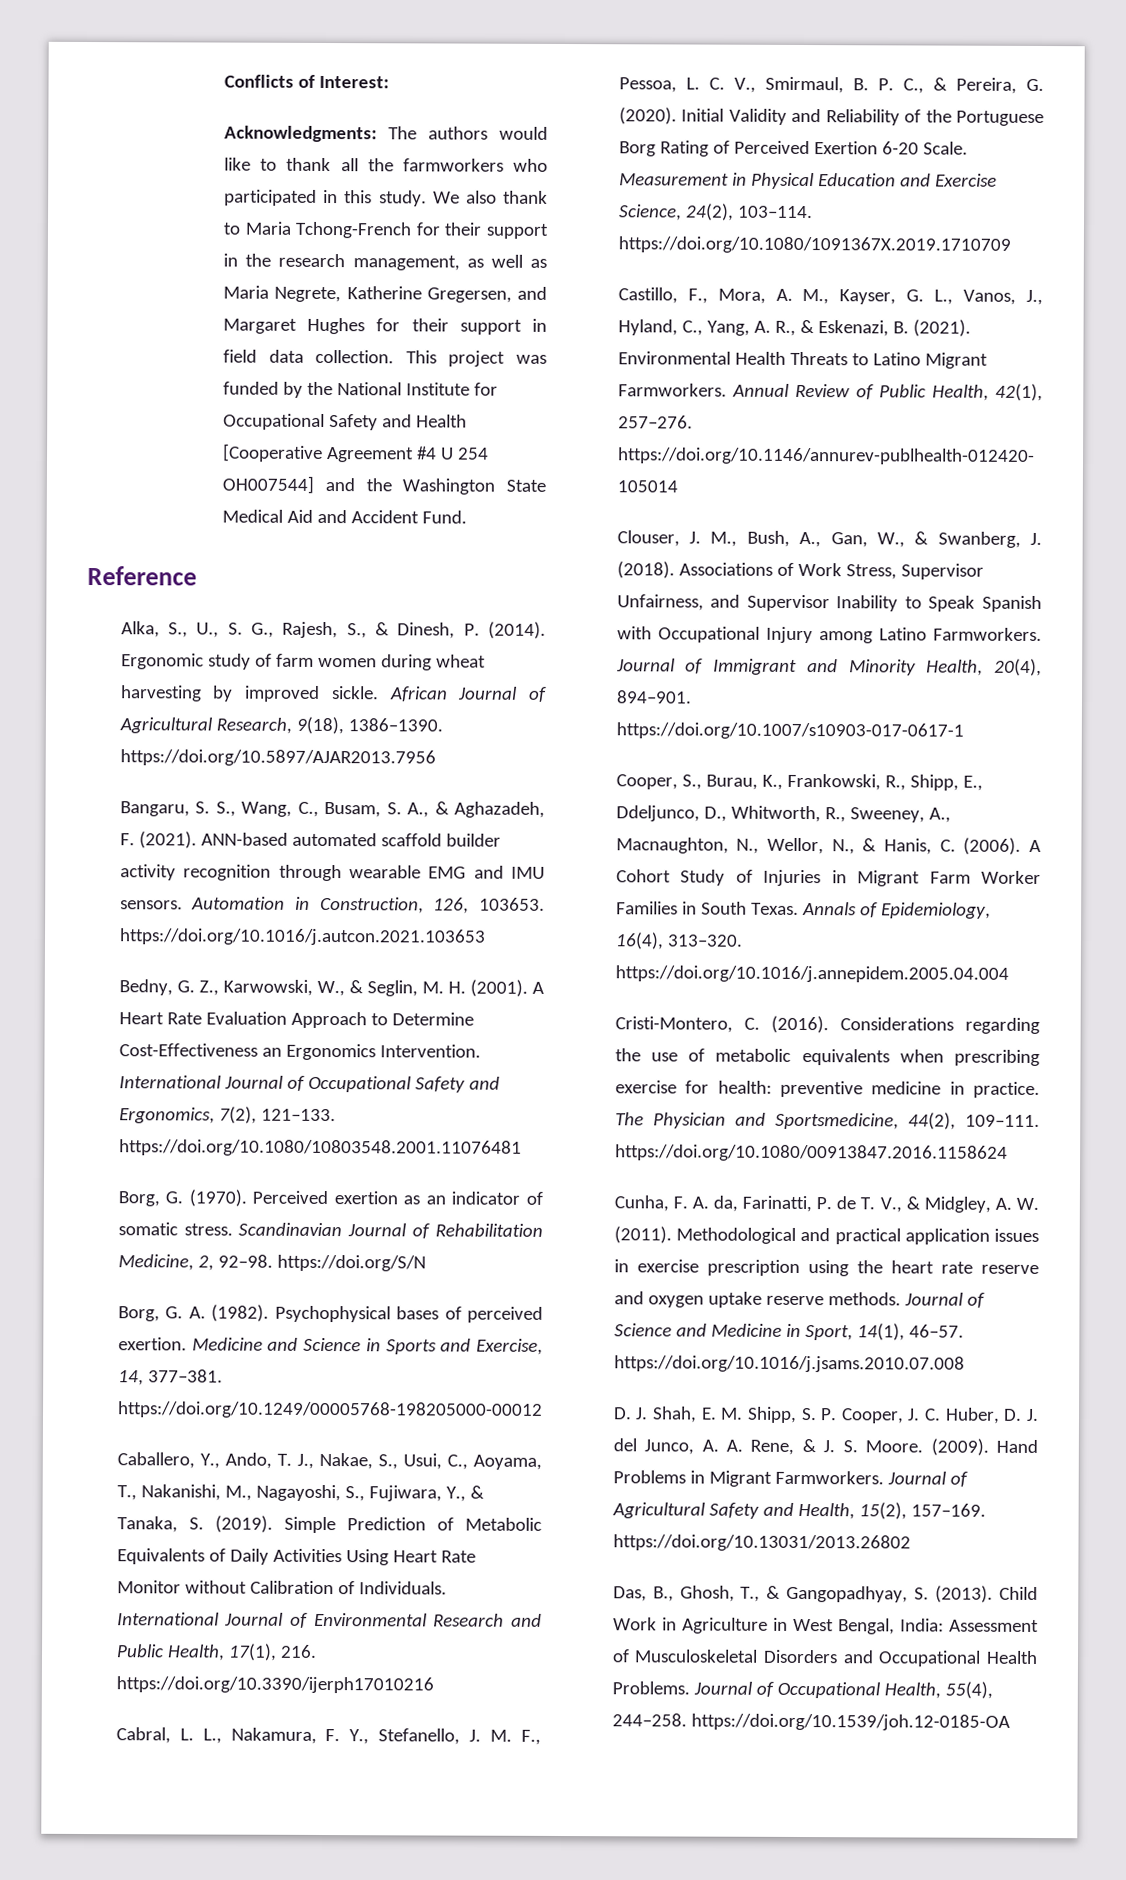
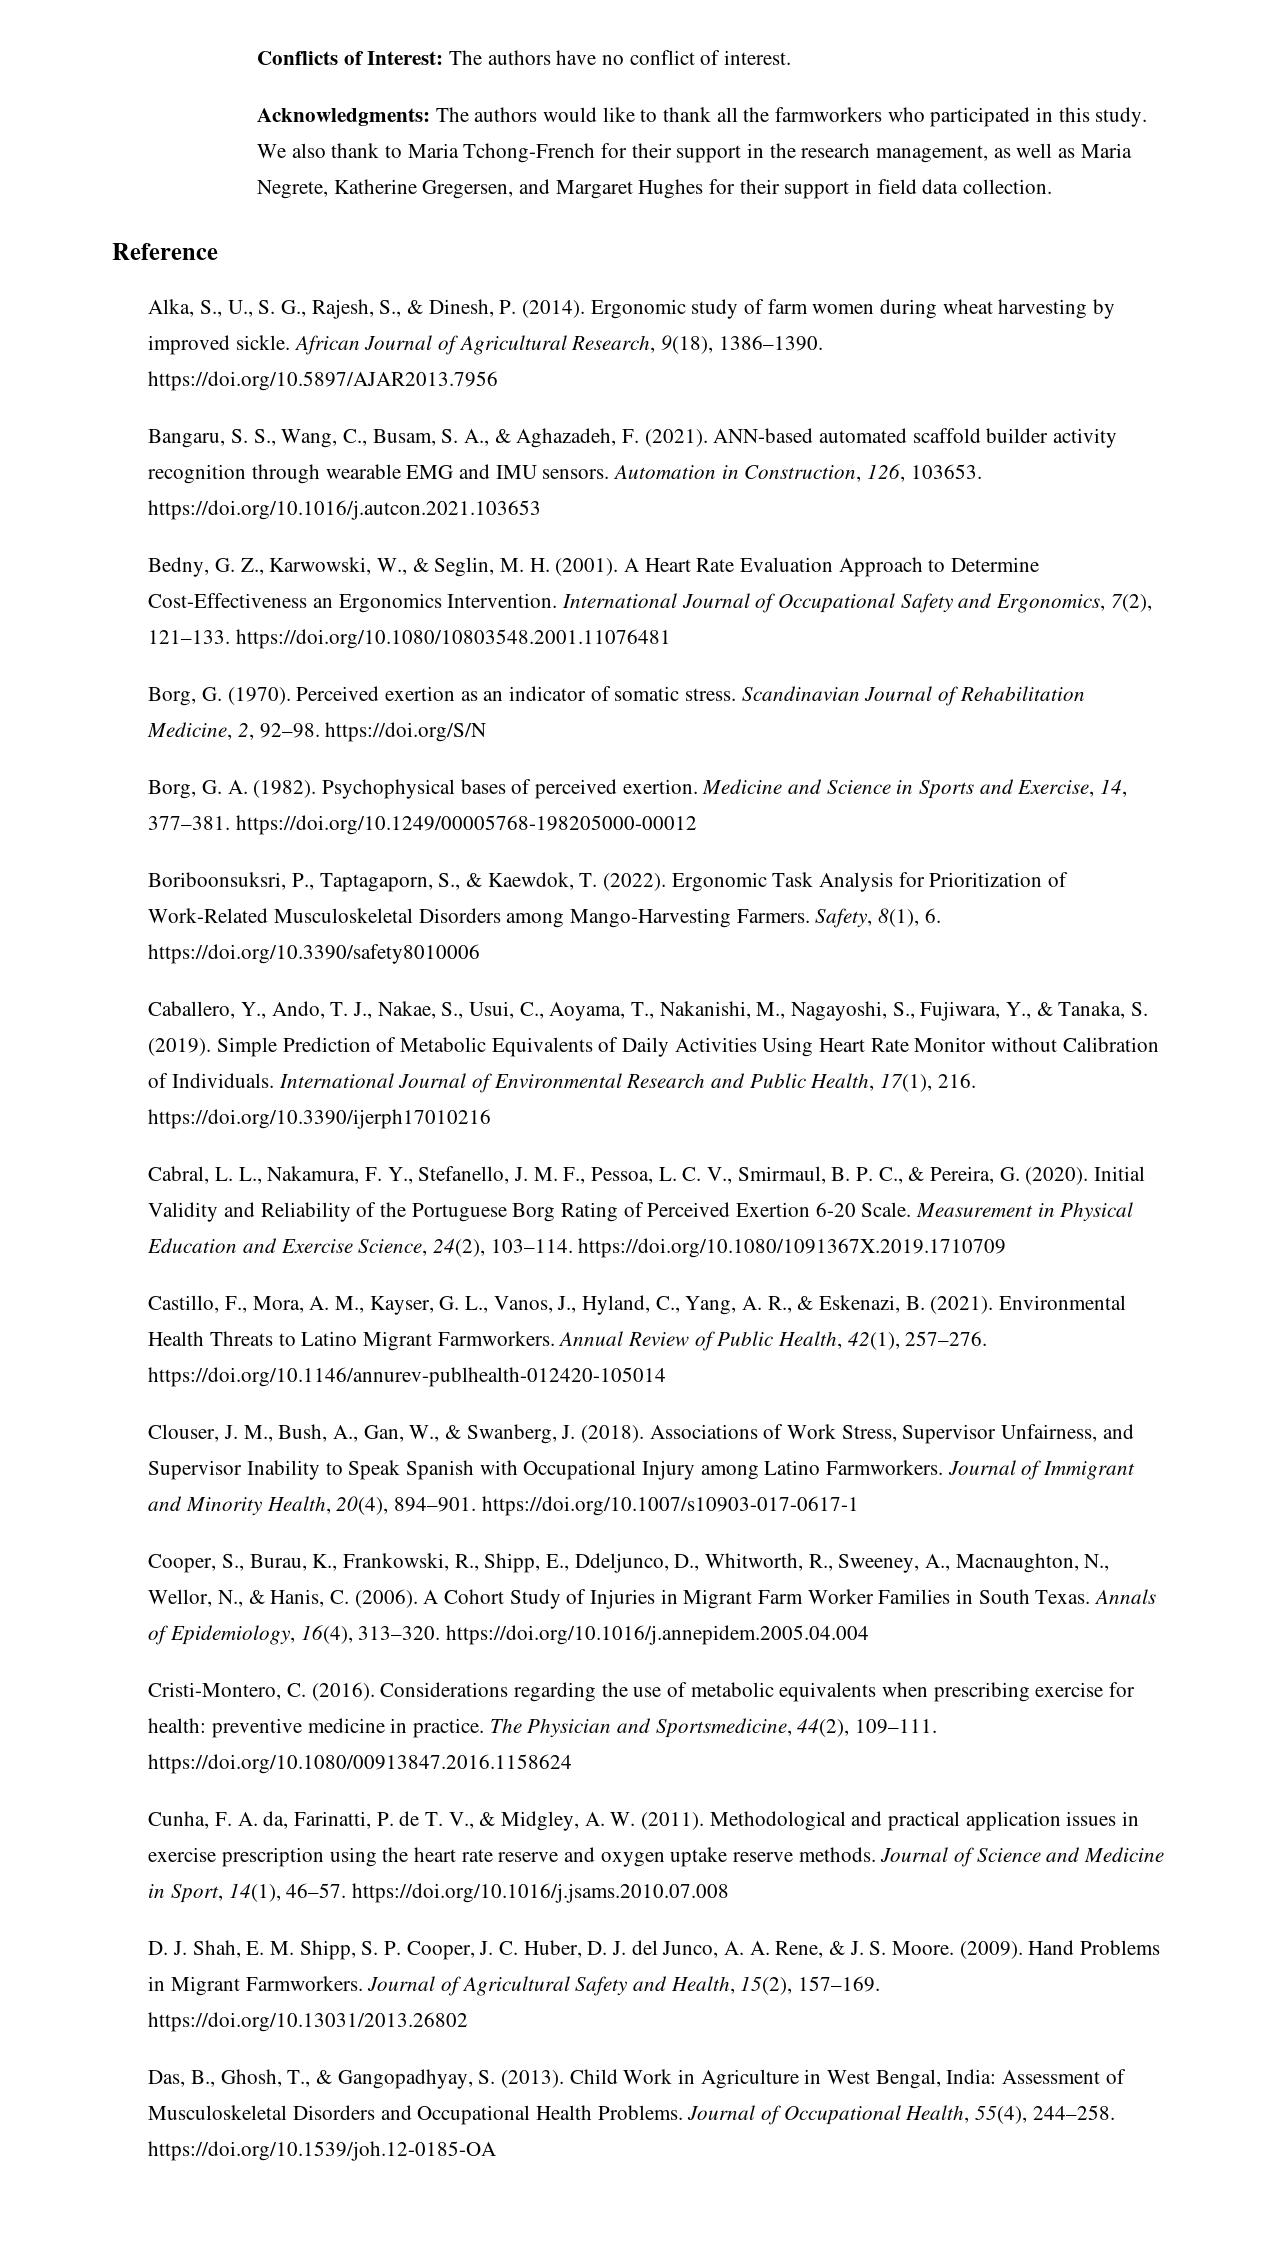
(390, 82) none -> [449,50,792,65] The authors have no conflict of interest.
[405,350,547,367] [223,381,498,398] [223,413,468,431] [223,443,490,463] [222,475,546,495] [222,509,468,524] This project was funded by the National Institute for Occupational Safety and Health [Cooperative Agreement #4 U 254 OH007544] and the Washington State Medical Aid and Accident Fund. -> (1053, 186) none
(543, 1410) none -> [148,872,1068,892] [148,908,941,928] [148,944,481,964] // Boriboonsuksri, P., Taptagaporn, S., & Kaewdok, T. (2022). Ergonomic Task Analysis for Prioritization of Work-Related Musculoskeletal Disorders among Mango-Harvesting Farmers. Safety, 8(1), 6. https://doi.org/10.3390/safety8010006

